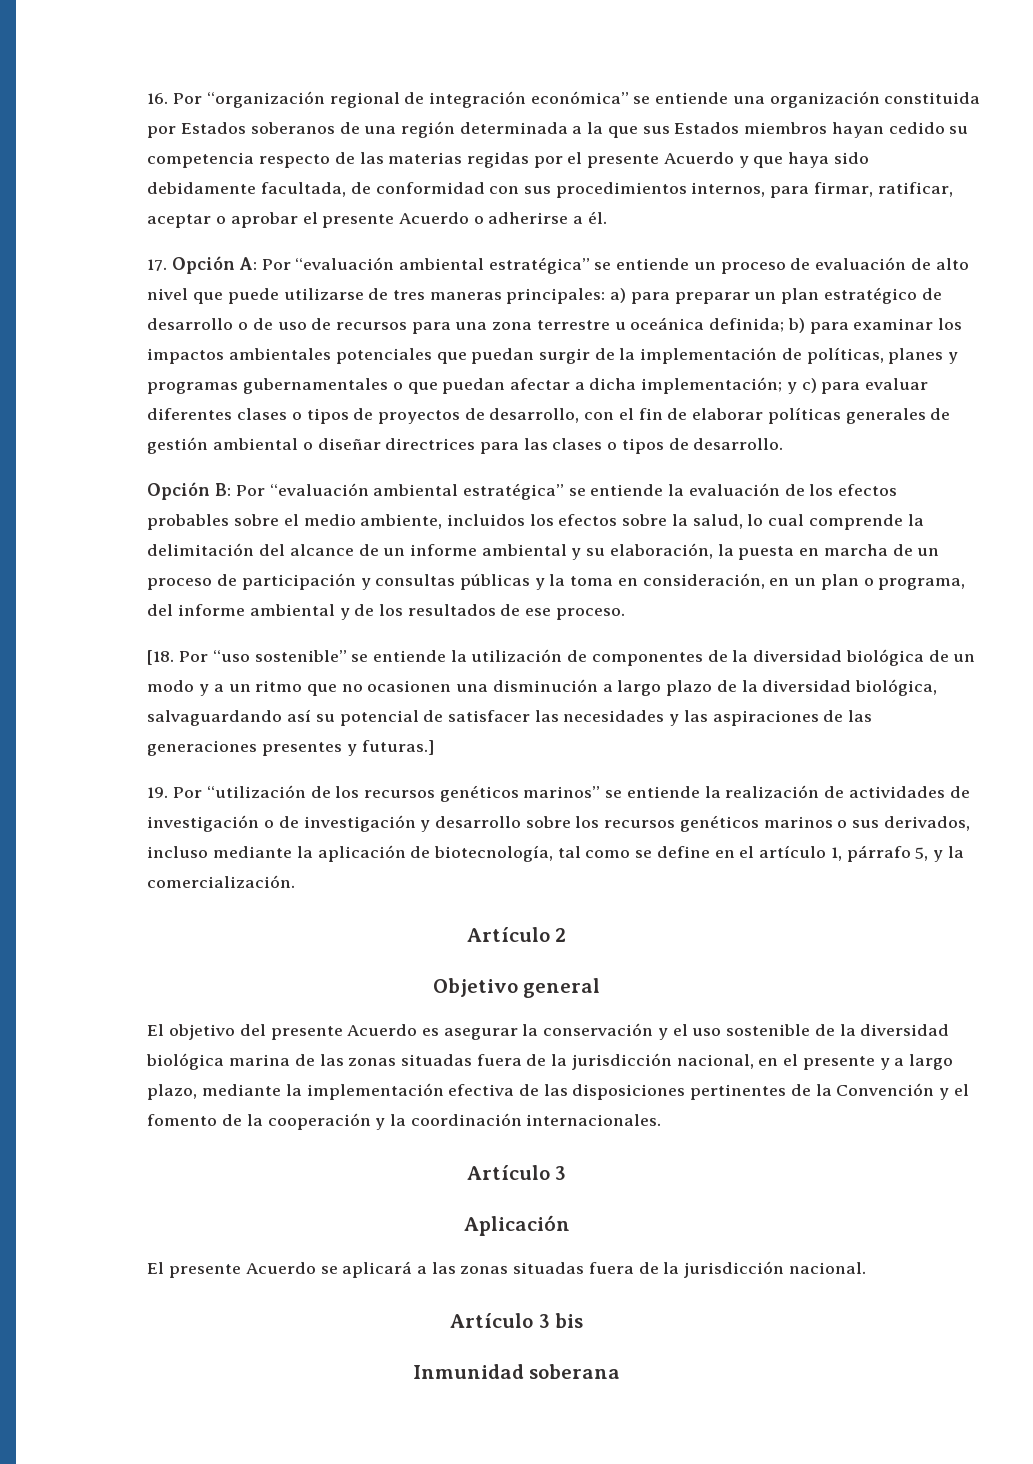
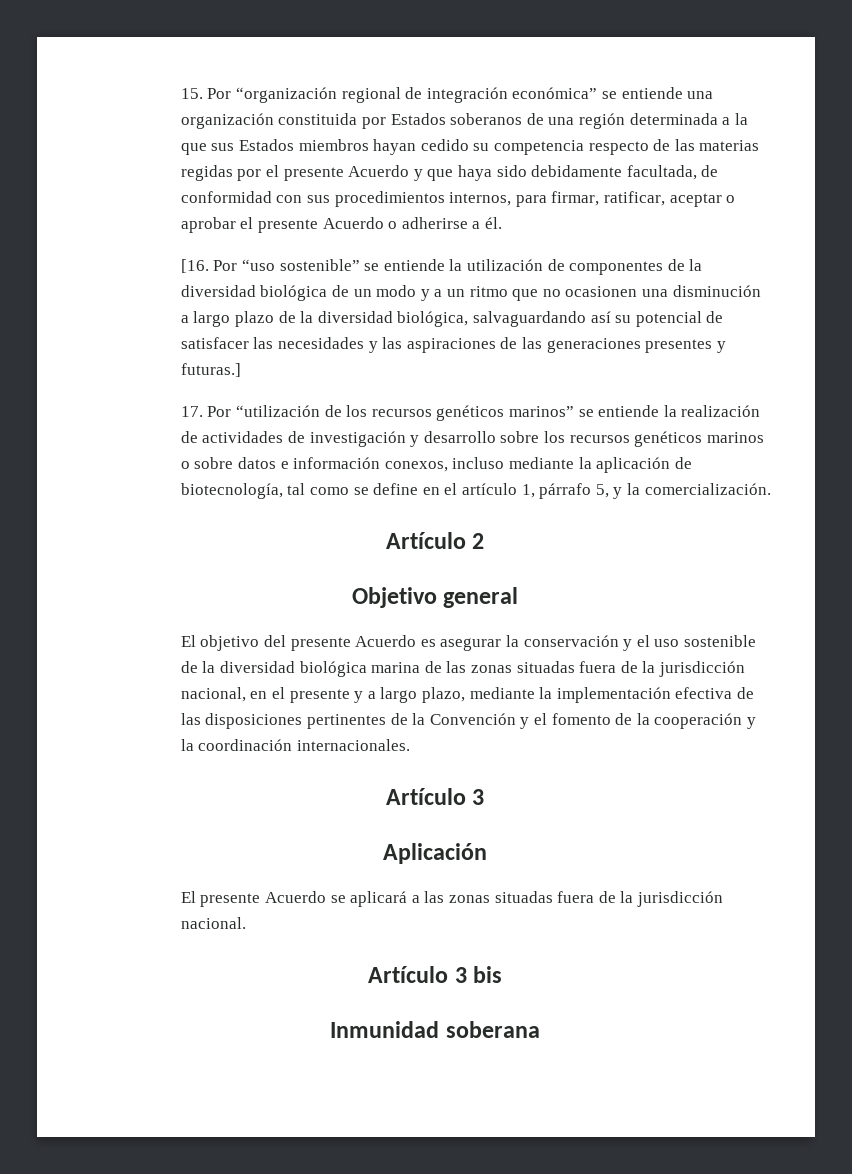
[147,93,169,104] 16. -> [180,88,203,99] 15.
[147,256,969,274] [147,287,942,304] [147,317,962,334] [147,347,959,364] [147,377,929,394] [147,407,951,424] [147,437,784,454] [147,482,898,500] [147,514,924,530] [147,543,940,560] [147,573,966,590] [147,604,625,620] [147,650,175,665] 17. Opción A: Por “evaluación ambiental estratégica” se entiende un proceso de evaluación de alto nivel que puede utilizarse de tres maneras principales: a) para preparar un plan estratégico de desarrollo o de uso de recursos para una zona terrestre u oceánica definida; b) para examinar los impactos ambientales potenciales que puedan surgir de la implementación de políticas, planes y programas gubernamentales o que puedan afectar a dicha implementación; y c) para evaluar diferentes clases o tipos de proyectos de desarrollo, con el fin de elaborar políticas generales de gestión ambiental o diseñar directrices para las clases o tipos de desarrollo. // Opción B: Por “evaluación ambiental estratégica” se entiende la evaluación de los efectos probables sobre el medio ambiente, incluidos los efectos sobre la salud, lo cual comprende la delimitación del alcance de un informe ambiental y su elaboración, la puesta en marcha de un proceso de participación y consultas públicas y la toma en consideración, en un plan o programa, del informe ambiental y de los resultados de ese proceso. // [18. -> [180,259,209,273] [16.
[147,787,169,798] 19. -> [180,406,203,417] 17.
[264,815,416,832] o de investigación -> (406, 439) none
[852,816,970,831] sus derivados, -> [194,457,448,472] sobre datos e información conexos,

